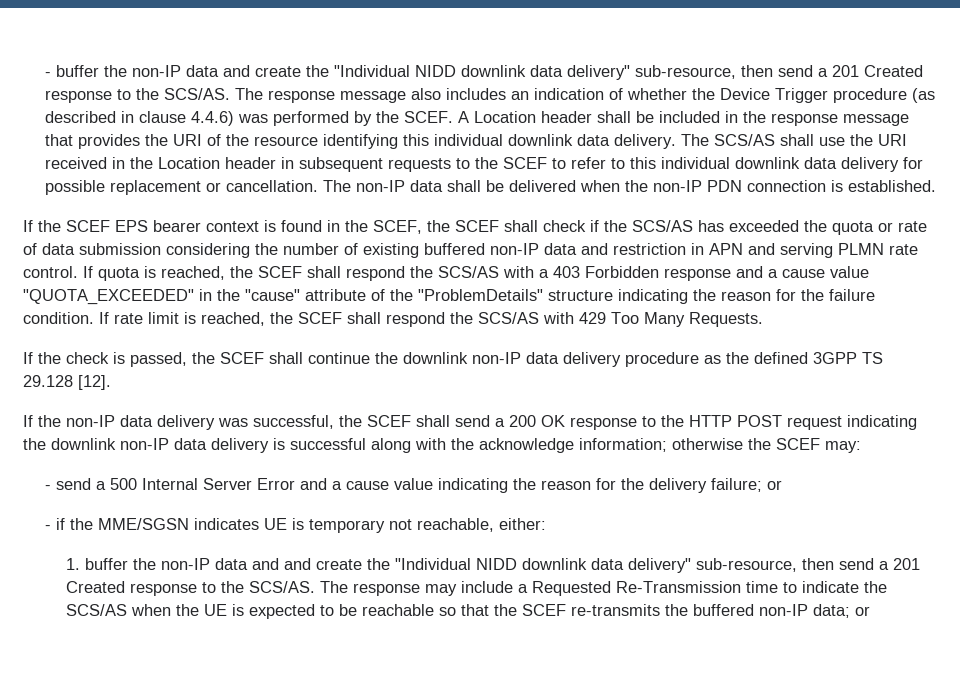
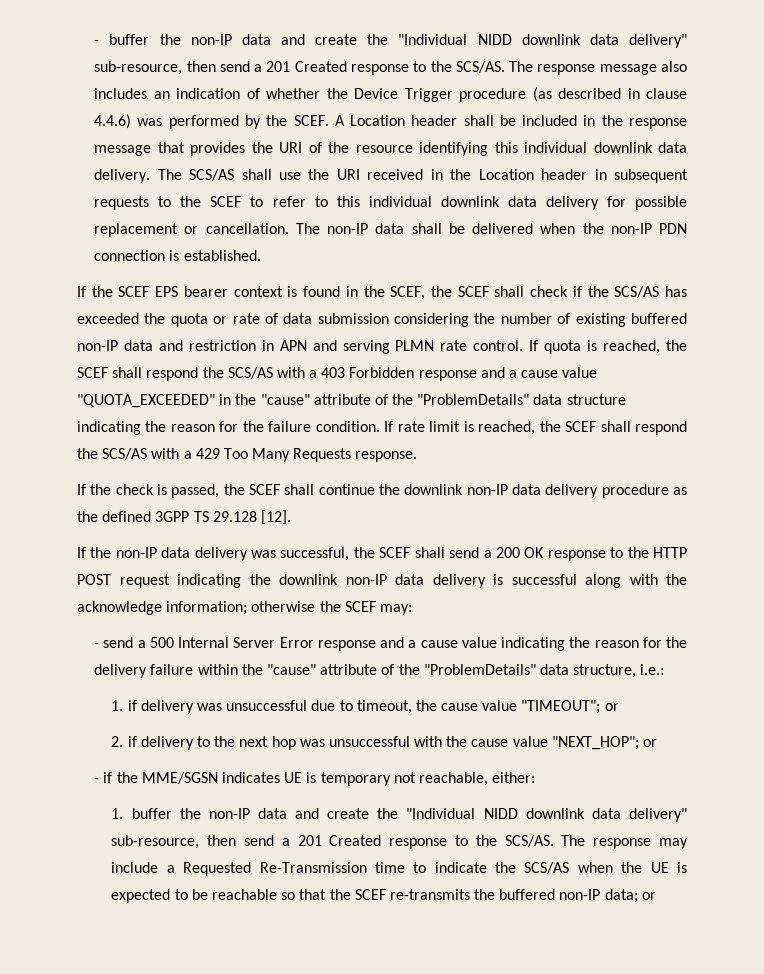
(543, 295) none -> [533,394,563,405] data
(574, 318) none -> [183,451,192,459] a
[689,312,763,327] Requests. -> [293,448,418,462] Requests response.
(295, 484) none -> [317,640,376,651] response
[710,478,762,492] failure; -> [150,664,665,678] [111,700,619,714] [111,736,639,750] failure within the "cause" attribute of the "ProblemDetails" data structure, i.e.: // 1. if delivery was unsuccessful due to timeout, the cause value "TIMEOUT"; or // 2. if delivery to the next hop was unsuccessful with the cause value "NEXT_HOP";
[284,558,312,570] and -> (320, 813) none

